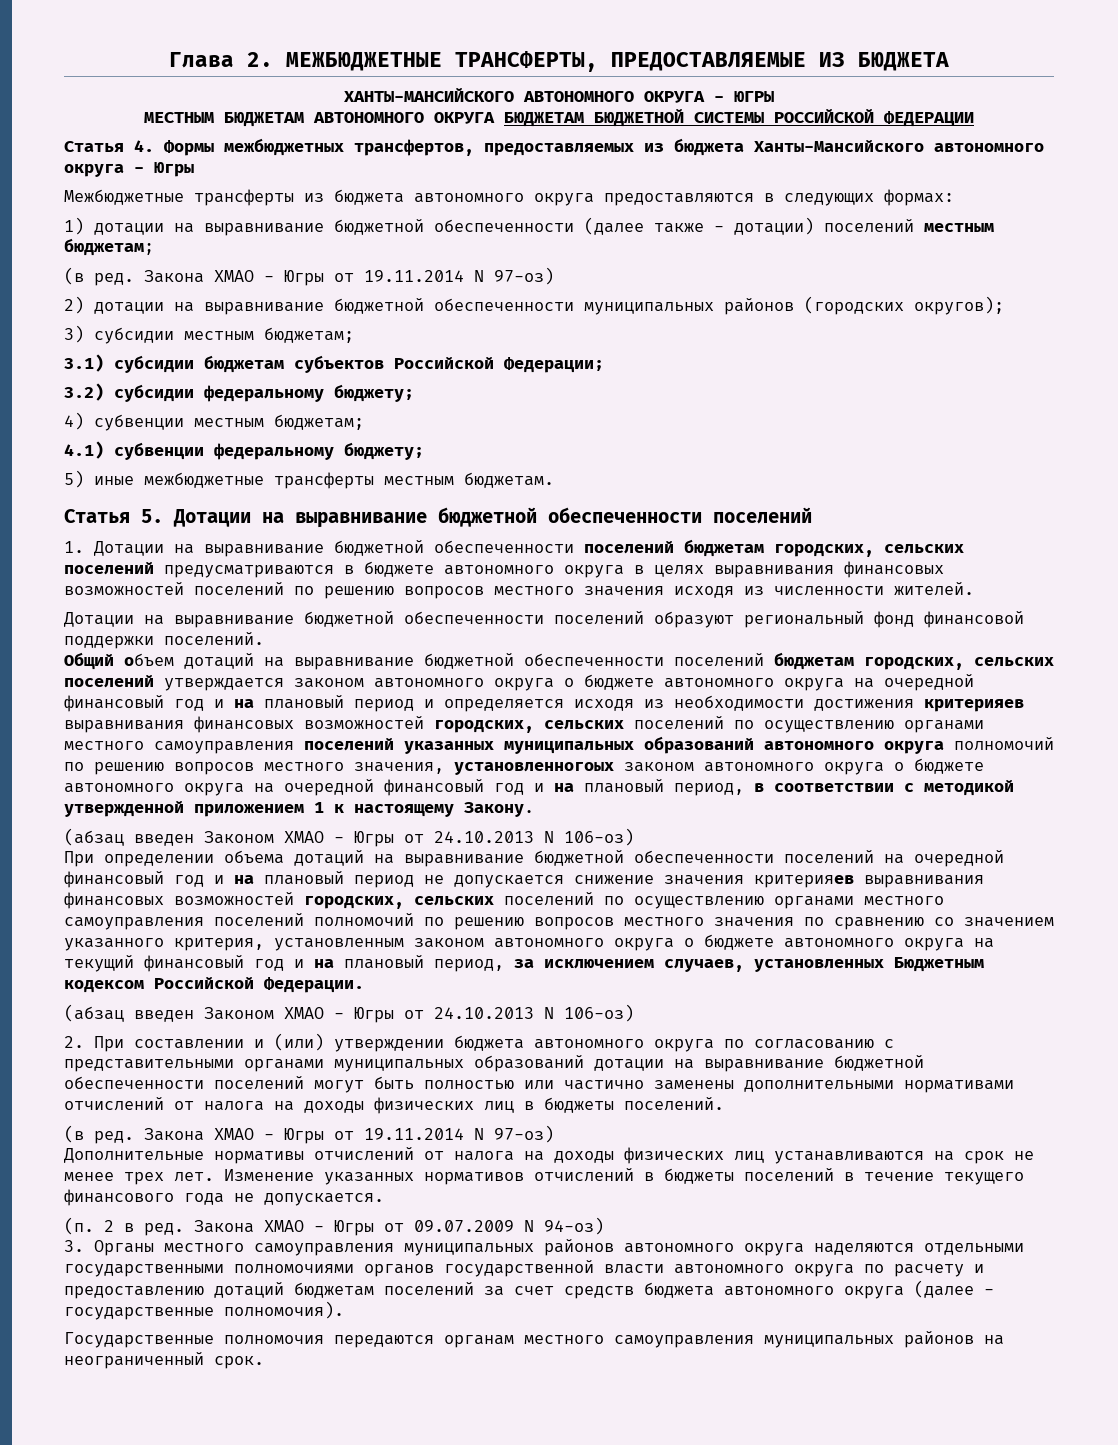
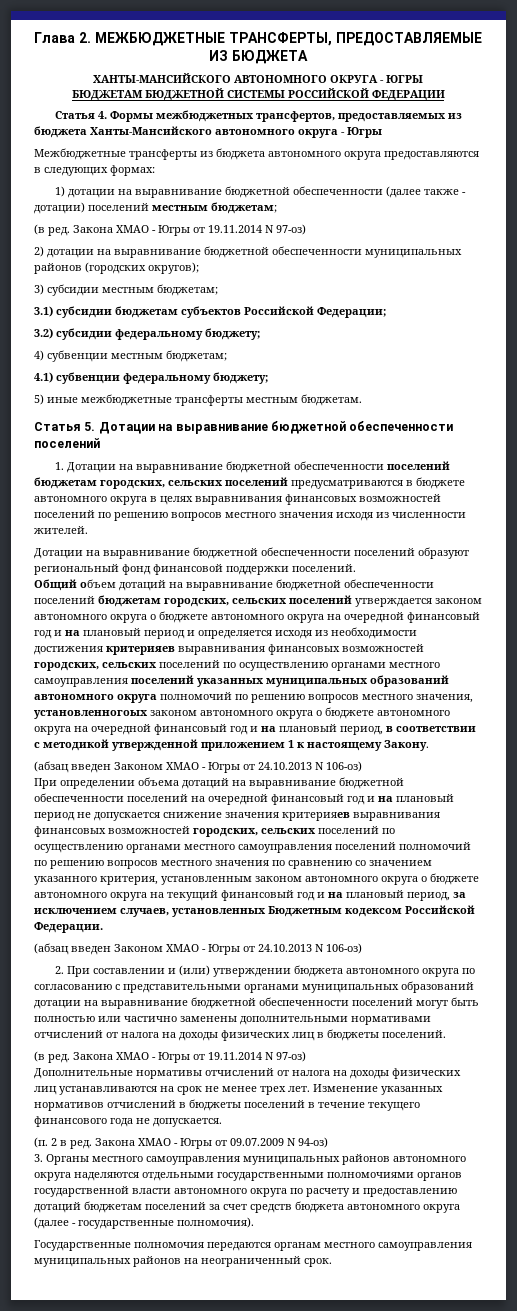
[144,112,495,127] МЕСТНЫМ БЮДЖЕТАМ АВТОНОМНОГО ОКРУГА -> (423, 79) none

